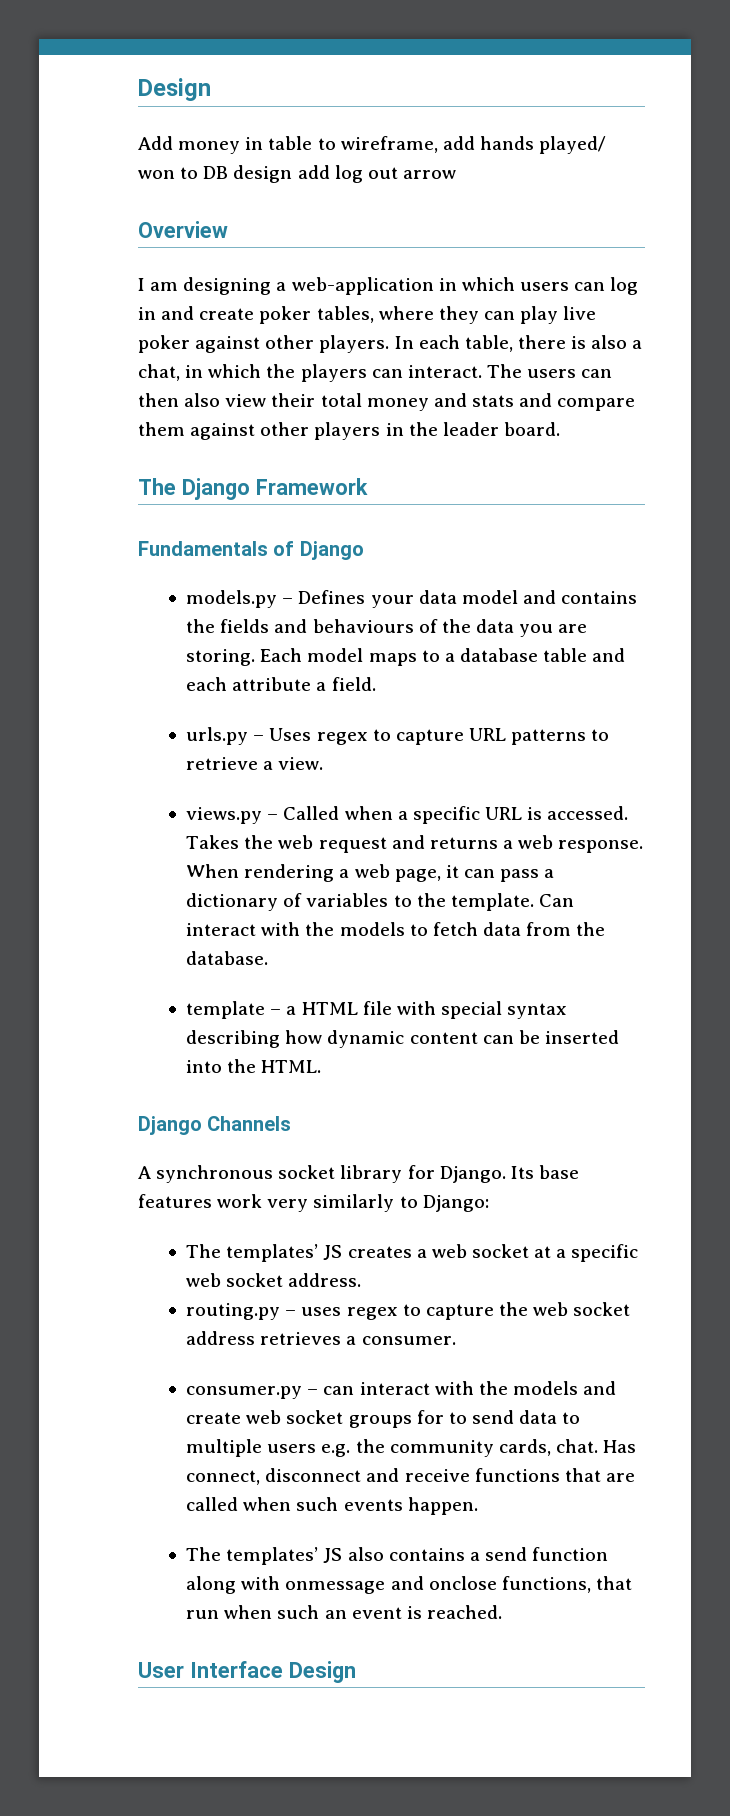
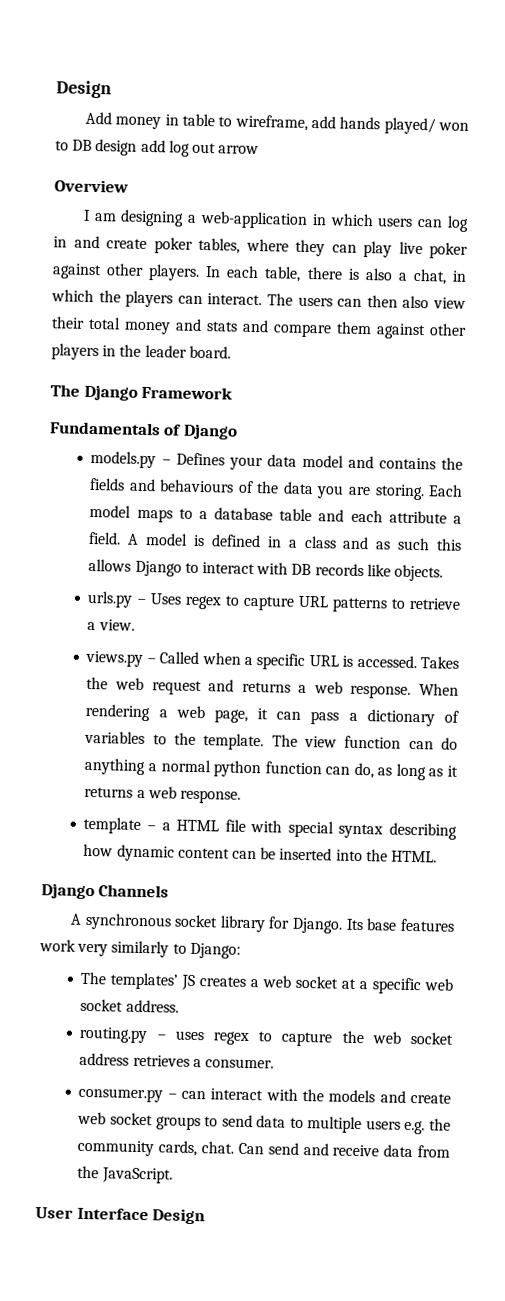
(376, 684) none -> [127,533,462,551] [88,558,443,582] A model is defined in a class and as such this allows Django to interact with DB records like objects.
[538,894,574,907] [186,922,606,936] [186,951,269,965] Can interact with the models to fetch data from the database. -> [271,734,459,750] [84,757,458,781] [84,786,242,804] The view function can do anything a normal python function can do, as long as it returns a web response.
[416,1410,444,1424] for -> (201, 1123) none
[603,1440,637,1453] [186,1468,635,1485] [186,1497,478,1515] [186,1547,609,1565] [186,1576,632,1594] [186,1605,502,1619] Has connect, disconnect and receive functions that are called when such events happen. // The templates’ JS also contains a send function along with onmessage and onclose functions, that run when such an event is reached. -> [237,1142,450,1158] [77,1165,173,1184] Can send and receive data from the JavaScript.

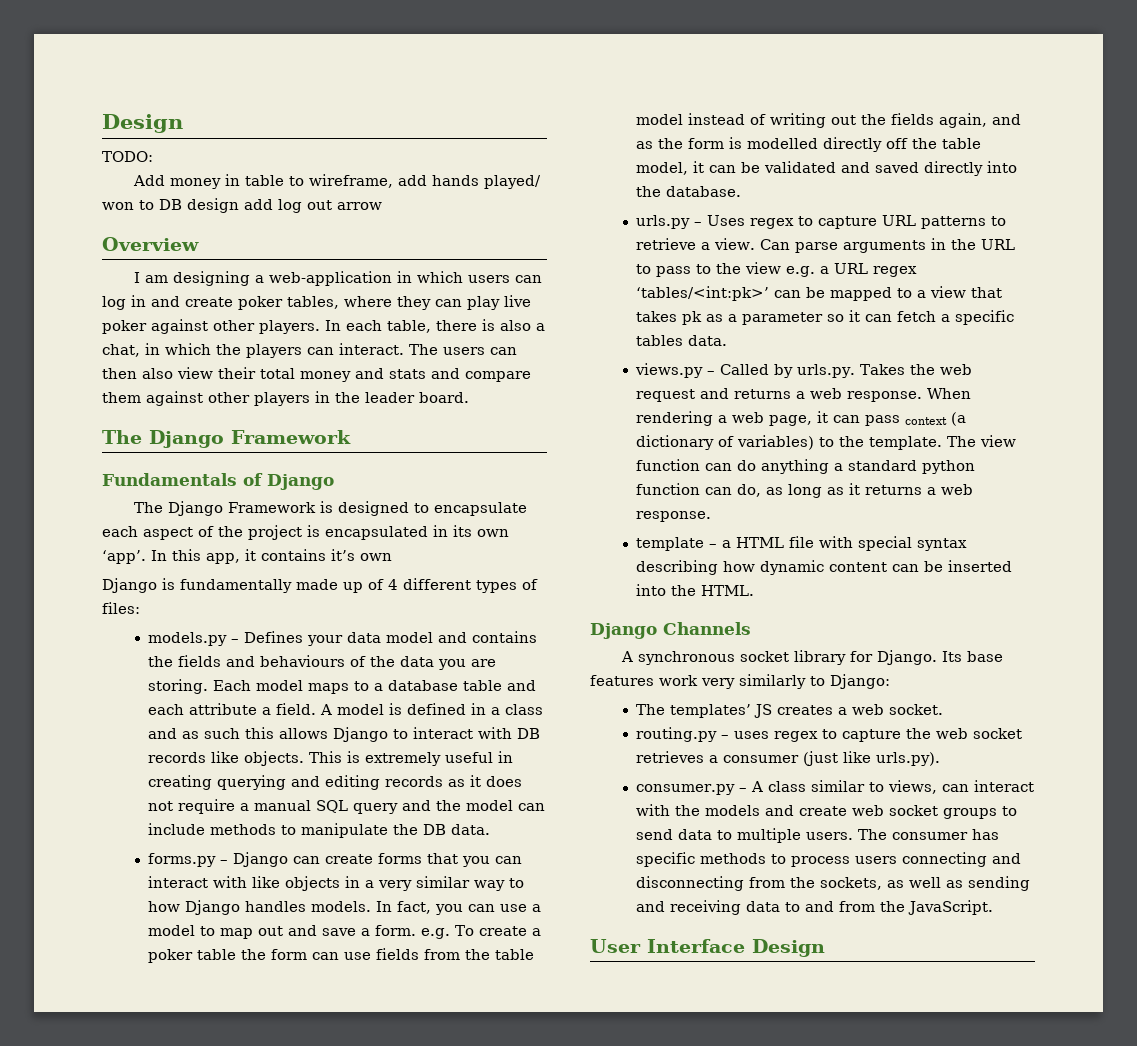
[56,80,112,99] Design -> [102,114,183,133] [102,151,153,162] Design // TODO:
(238, 431) none -> [133,501,527,516] [102,525,509,540] [102,549,392,564] [102,578,538,593] [102,602,140,614] // The Django Framework is designed to encapsulate each aspect of the project is encapsulated in its own ‘app’. In this app, it contains it’s own // Django is fundamentally made up of 4 different types of files:
(443, 573) none -> [309,751,514,766] [148,775,523,790] [148,799,546,814] [148,823,491,838] [148,852,523,867] [148,876,525,891] [148,900,542,915] [148,925,542,939] [148,948,535,963] [636,113,1022,128] [636,137,982,152] [636,161,1018,176] [636,186,742,197] This is extremely useful in creating querying and editing records as it does not require a manual SQL query and the model can include methods to manipulate the DB data. // forms.py – Django can create forms that you can interact with like objects in a very similar way to how Django handles models. In fact, you can use a model to map out and save a form. e.g. To create a poker table the form can use fields from the table model instead of writing out the fields again, and as the form is modelled directly off the table model, it can be validated and saved directly into the database.
[85,650,417,670] // views.py – Called when a specific URL is accessed. -> [760,238,1016,253] [636,262,918,277] [636,286,1003,301] [636,310,1015,325] [636,335,728,346] [635,363,856,378] Can parse arguments in the URL to pass to the view e.g. a URL regex ‘tables/<int:pk>’ can be mapped to a view that takes pk as a parameter so it can fetch a specific tables data. // views.py – Called by urls.py.
[348,712,358,721] a -> [905,412,967,426] context (a
[84,730,146,745] variables -> [737,435,815,450] variables)
[160,759,211,773] normal -> [848,460,918,471] standard
[295,975,453,995] [80,998,179,1013] socket at a specific web socket address. -> [889,704,944,715] socket.
[79,1052,130,1066] address -> (1023, 733) none
[205,1058,275,1069] [78,1087,177,1103] consumer. // consumer.py – -> [723,751,941,766] [636,780,938,795] consumer (just like urls.py). // consumer.py – A class similar to views,
[365,1118,451,1135] [77,1139,414,1158] users e.g. the community cards, chat. Can send and receive data -> [806,829,1000,840] [636,852,1022,867] [636,876,1031,891] [636,900,835,915] users. The consumer has specific methods to process users connecting and disconnecting from the sockets, as well as sending and receiving data to and

